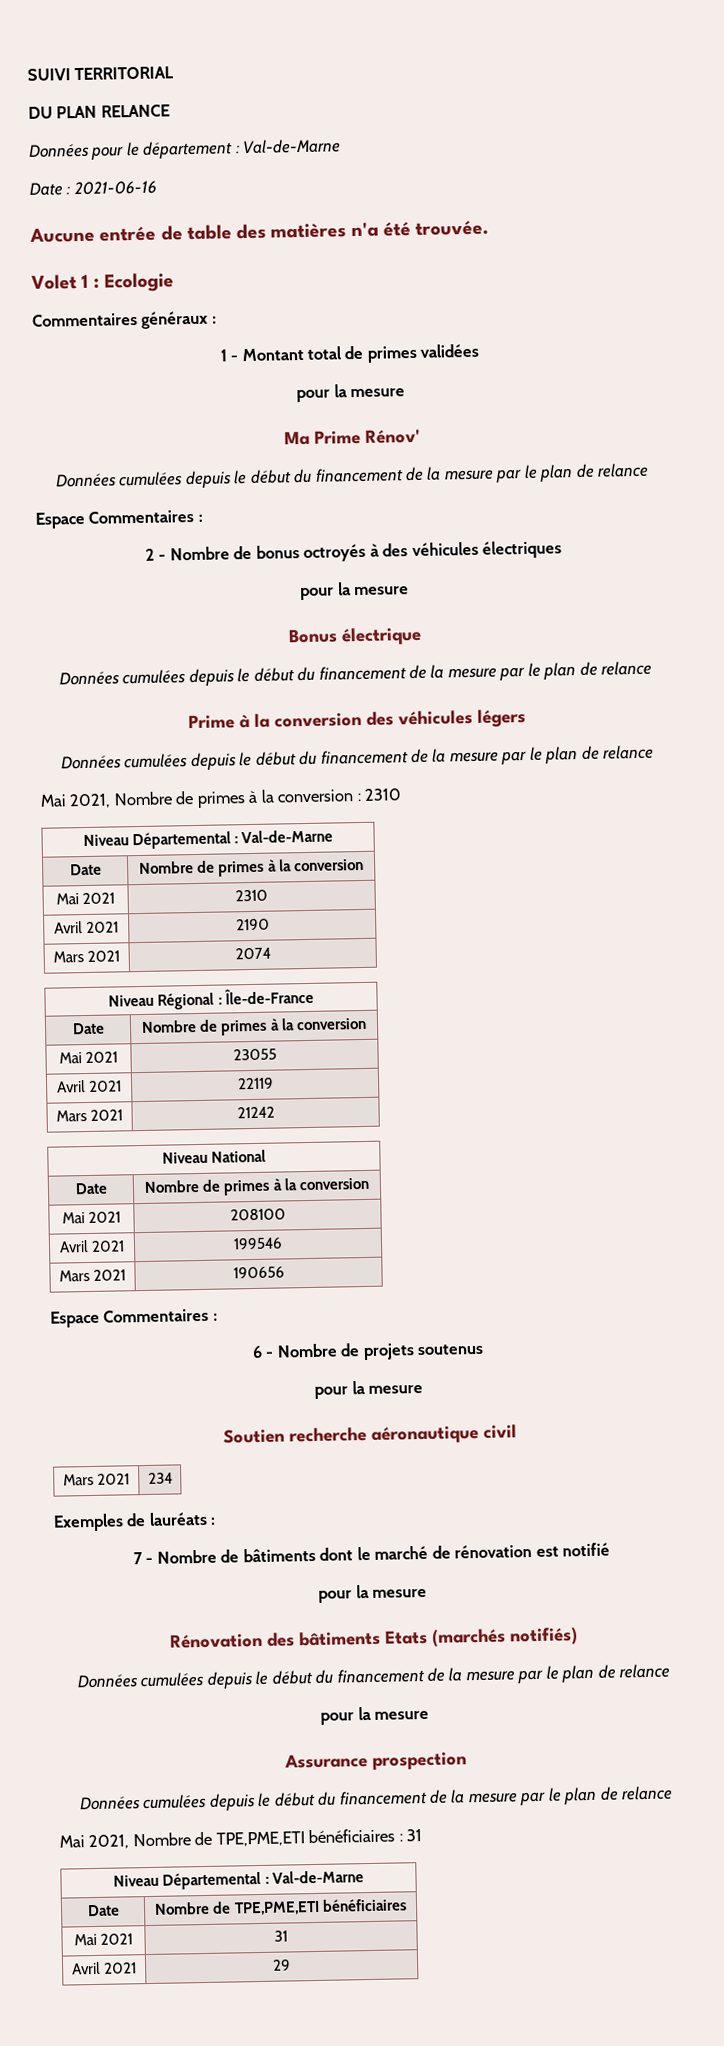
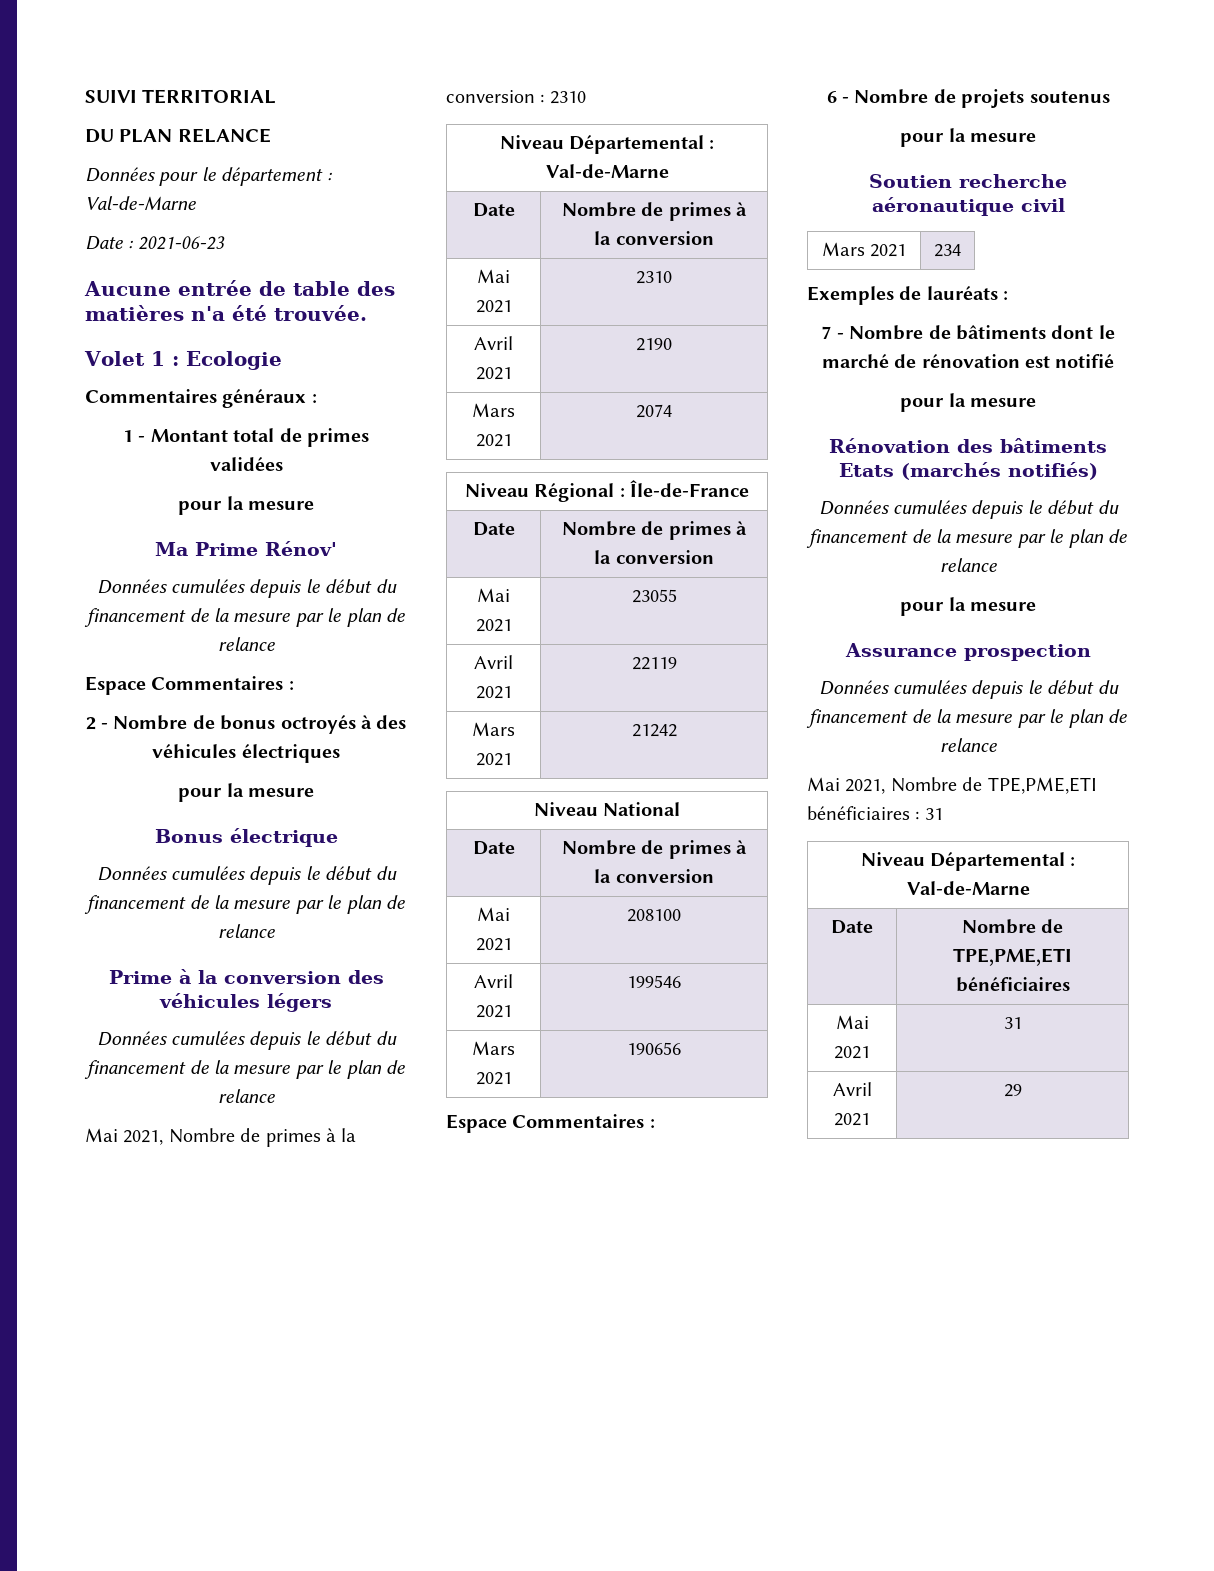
[73,180,157,196] 2021-06-16 -> [137,236,225,250] 2021-06-23

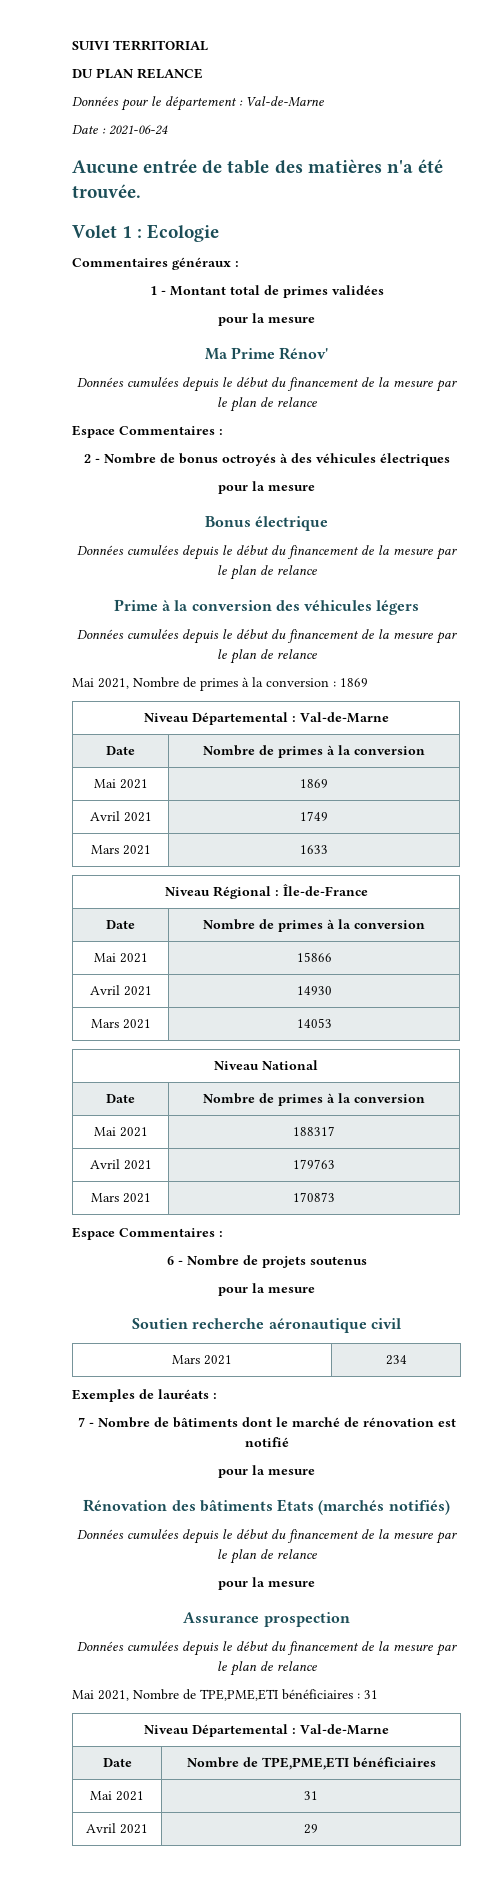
[137,236,225,250] 2021-06-23 -> [109,125,168,135] 2021-06-24
[549,91,586,104] 2310 -> [340,678,368,687] 1869
[636,271,672,284] [474,336,513,350] [475,367,512,380] [636,338,672,351] [472,403,515,417] [475,434,512,447] [636,404,672,418] 2310 // Avril 2021 | 2190 // Mars 2021 | 2074 -> [300,779,328,788] [89,811,152,822] [300,811,328,821] [90,845,151,855] [300,845,328,854] 1869 // Avril 2021 | 1749 // Mars 2021 | 1633
[631,589,677,603] [474,655,513,669] [475,686,512,699] [631,657,677,670] [472,722,515,736] [475,753,512,766] [631,724,677,737] 23055 // Avril 2021 | 22119 // Mars 2021 | 21242 -> [296,952,332,962] [89,985,152,996] [296,986,332,995] [90,1019,151,1029] [296,1018,332,1028] 15866 // Avril 2021 | 14930 // Mars 2021 | 14053
[627,909,681,922] [474,974,513,988] [475,1005,512,1018] [627,975,681,988] [472,1041,515,1055] [475,1072,512,1085] [627,1042,681,1055] 208100 // Avril 2021 | 199546 // Mars 2021 | 190656 -> [293,1126,335,1136] [89,1159,152,1170] [293,1159,335,1169] [90,1193,151,1203] [293,1192,335,1202] 188317 // Avril 2021 | 179763 // Mars 2021 | 170873

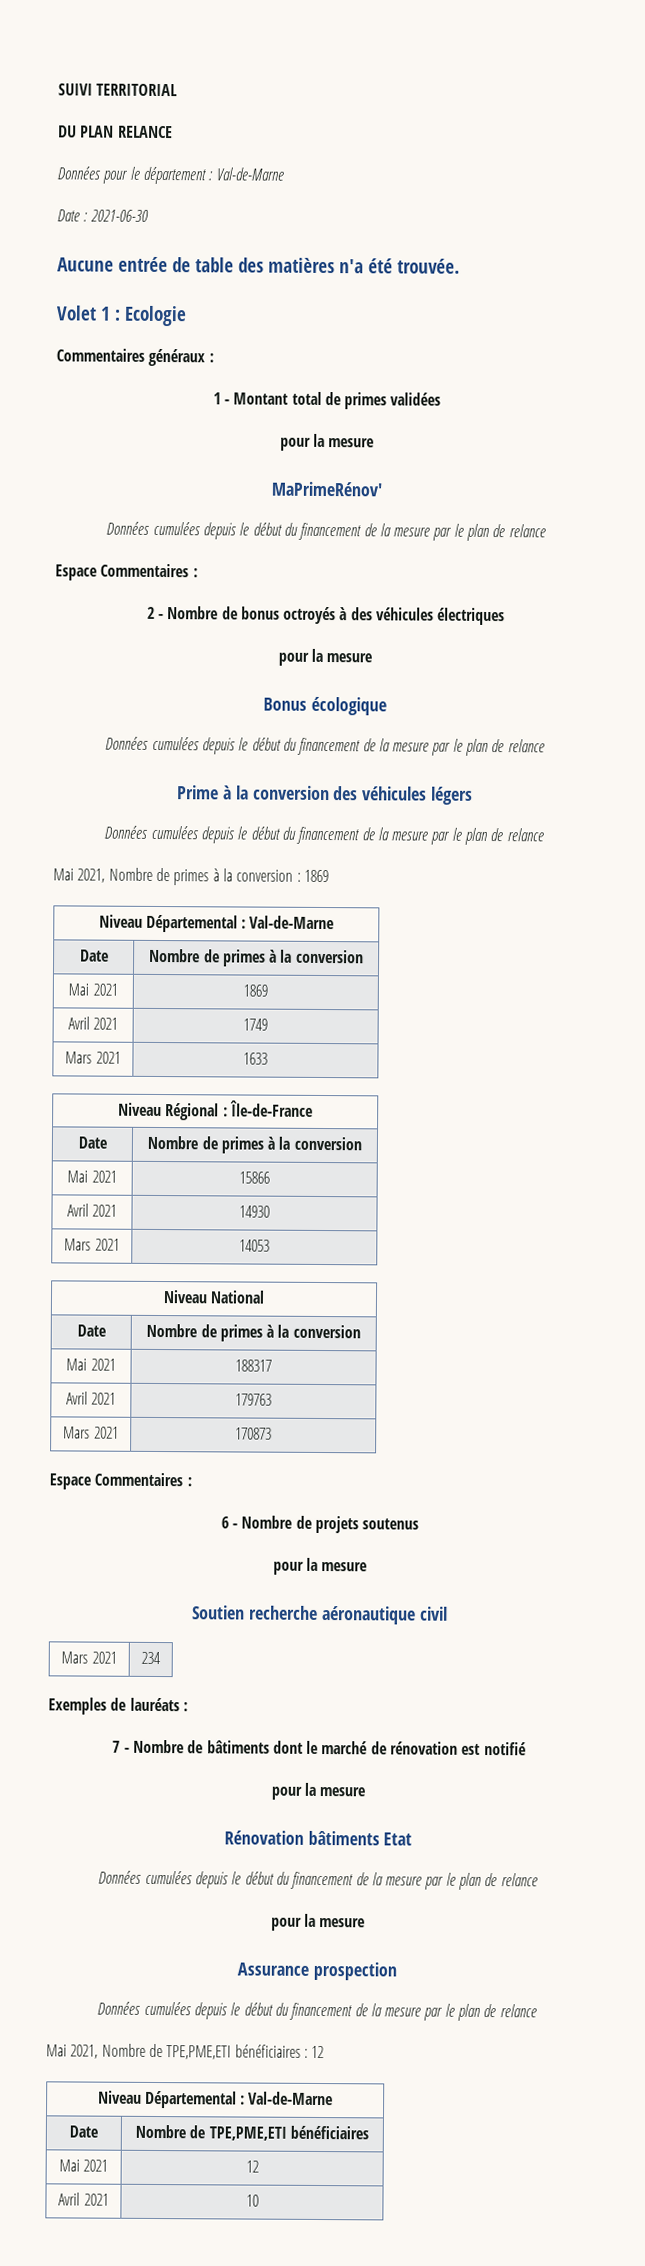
[109,125,168,135] 2021-06-24 -> [89,209,149,222] 2021-06-30
[204,347,329,360] Ma Prime Rénov' -> [270,481,382,497] MaPrimeRénov'
[255,516,329,531] électrique -> [310,696,387,716] écologique
[171,1499,450,1515] des bâtiments Etats (marchés notifiés) -> [307,1830,413,1846] bâtiments Etat
[364,1690,378,1699] 31 -> [311,2045,325,2059] 12
[304,1791,318,1800] [86,1823,148,1834] [304,1824,318,1834] 31 // Avril 2021 | 29 -> [245,2160,259,2173] [58,2192,109,2206] [245,2194,259,2207] 12 // Avril 2021 | 10

